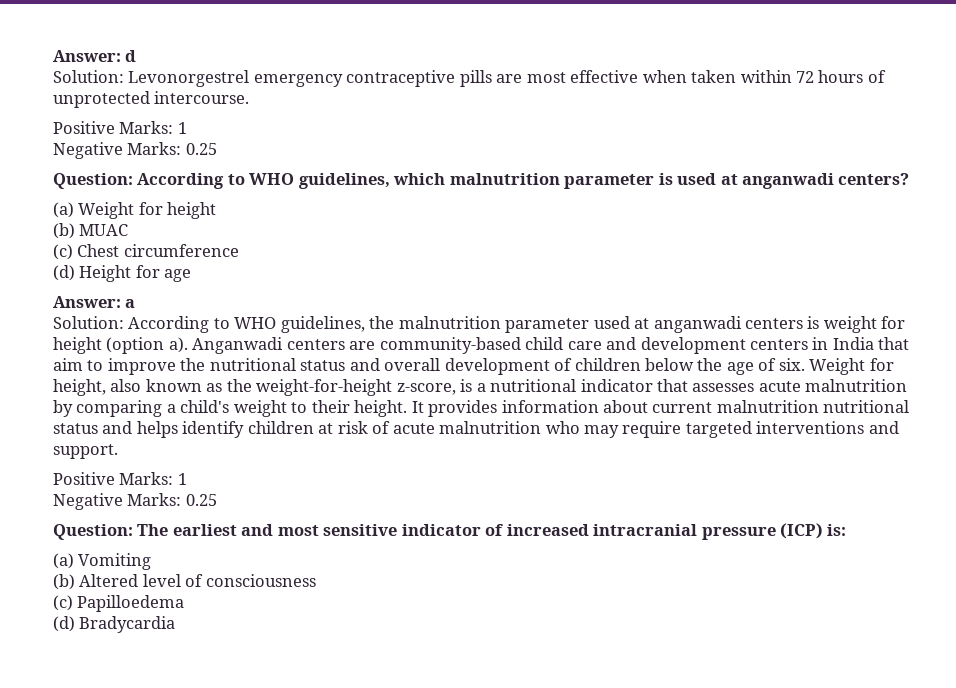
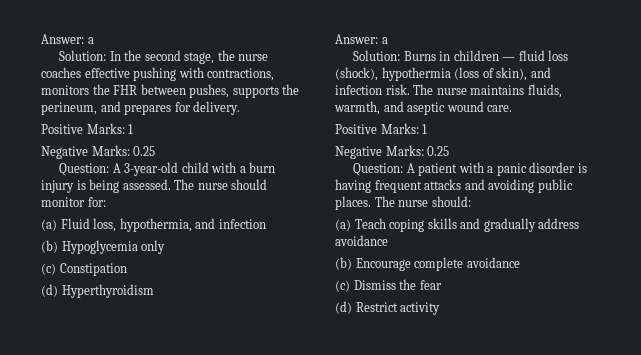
[53,50,137,62] [53,70,886,87] [53,91,250,108] [53,121,187,134] [53,142,217,159] [53,173,910,189] [53,202,217,219] [53,223,129,239] [53,244,239,260] [53,265,192,282] [53,296,136,308] [53,316,906,333] [53,337,910,354] [53,358,894,375] [53,379,908,396] [53,400,910,417] [53,421,899,438] [53,444,118,459] [53,472,187,485] [53,493,217,510] [53,523,847,540] [53,553,152,570] [53,574,316,590] [53,595,185,612] [53,616,176,633] Answer: d // Solution: Levonorgestrel emergency contraceptive pills are most effective when taken within 72 hours of unprotected intercourse. // Positive Marks: 1 // Negative Marks: 0.25 // Question: According to WHO guidelines, which malnutrition parameter is used at anganwadi centers? // (a) Weight for height // (b) MUAC // (c) Chest circumference // (d) Height for age // Answer: a // Solution: According to WHO guidelines, the malnutrition parameter used at anganwadi centers is weight for height (option a). Anganwadi centers are community-based child care and development centers in India that aim to improve the nutritional status and overall development of children below the age of six. Weight for height, also known as the weight-for-height z-score, is a nutritional indicator that assesses acute malnutrition by comparing a child's weight to their height. It provides information about current malnutrition nutritional status and helps identify children at risk of acute malnutrition who may require targeted interventions and support. // Positive Marks: 1 // Negative Marks: 0.25 // Question: The earliest and most sensitive indicator of increased intracranial pressure (ICP) is: // (a) Vomiting // (b) Altered level of consciousness // (c) Papilloedema // (d) Bradycardia -> [41,34,94,44] [59,50,269,64] [41,67,275,81] [41,84,300,98] [41,101,241,115] [41,123,134,134] [41,145,156,159] [59,162,276,176] [41,179,268,193] [41,197,106,207] [41,218,266,232] [41,240,166,254] [41,263,127,276] [41,284,154,298] [335,34,388,44] [353,50,569,61] [335,67,551,81] [335,84,562,98] [334,101,513,115] [335,123,428,134] [335,145,450,159] [353,162,587,176] [335,179,573,193] [335,196,471,210] [335,218,580,232] [335,235,388,246] [335,257,520,271] [335,279,442,292] [335,301,441,315] Answer: a // Solution: In the second stage, the nurse coaches effective pushing with contractions, monitors the FHR between pushes, supports the perineum, and prepares for delivery. // Positive Marks: 1 // Negative Marks: 0.25 // Question: A 3-year-old child with a burn injury is being assessed. The nurse should monitor for: // (a) Fluid loss, hypothermia, and infection // (b) Hypoglycemia only // (c) Constipation // (d) Hyperthyroidism // Answer: a // Solution: Burns in children — fluid loss (shock), hypothermia (loss of skin), and infection risk. The nurse maintains fluids, warmth, and aseptic wound care. // Positive Marks: 1 // Negative Marks: 0.25 // Question: A patient with a panic disorder is having frequent attacks and avoiding public places. The nurse should: // (a) Teach coping skills and gradually address avoidance // (b) Encourage complete avoidance // (c) Dismiss the fear // (d) Restrict activity

